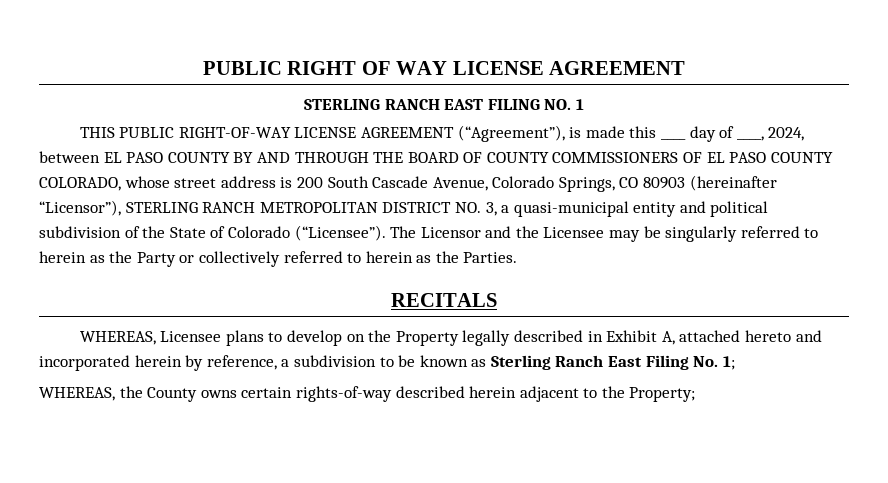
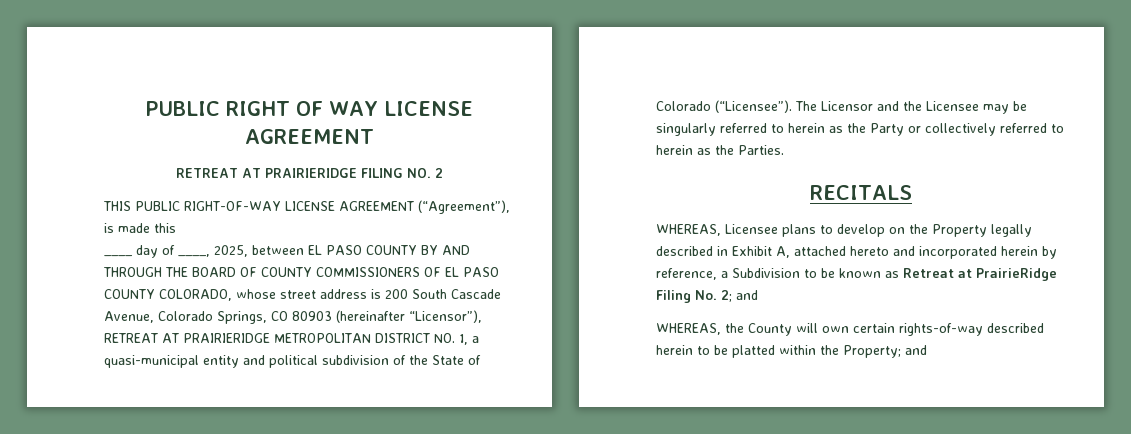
[304,99,484,110] STERLING RANCH EAST -> [175,168,357,178] RETREAT AT PRAIRIERIDGE
[575,99,584,110] 1 -> [434,168,443,178] 2
(657, 132) none -> (176, 228) //
[768,127,805,141] 2024, -> [214,245,248,257] 2025,
[125,202,256,213] STERLING RANCH -> [104,333,270,343] RETREAT AT PRAIRIERIDGE
[485,202,497,216] 3, -> [459,334,468,345] 1,
[293,355,376,367] subdivision -> [732,268,800,278] Subdivision
[490,355,735,370] Sterling Ranch East Filing No. 1; -> [903,268,1057,281] [656,290,758,303] Retreat at PrairieRidge Filing No. 2; and
[200,390,237,398] owns -> [796,323,849,333] will own
[519,386,598,402] adjacent to -> [697,345,816,358] to be platted within
(696, 394) none -> [905,345,927,355] and

